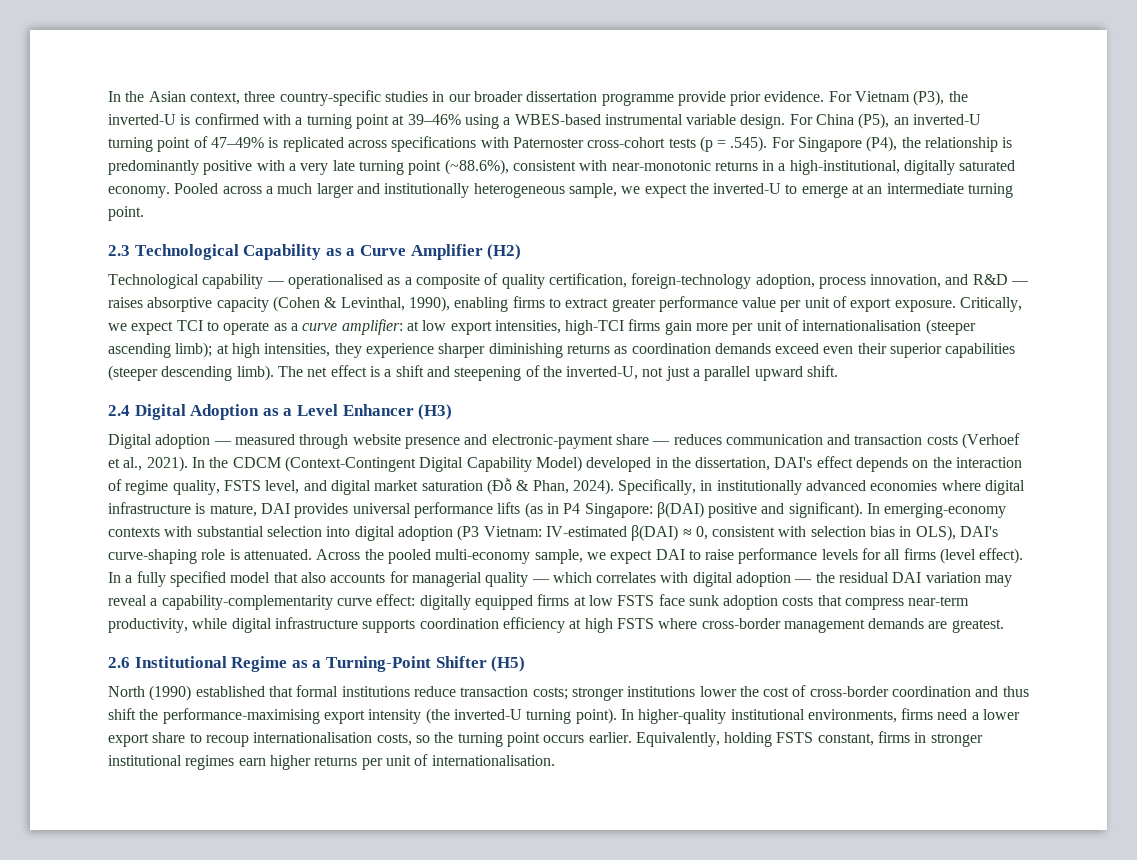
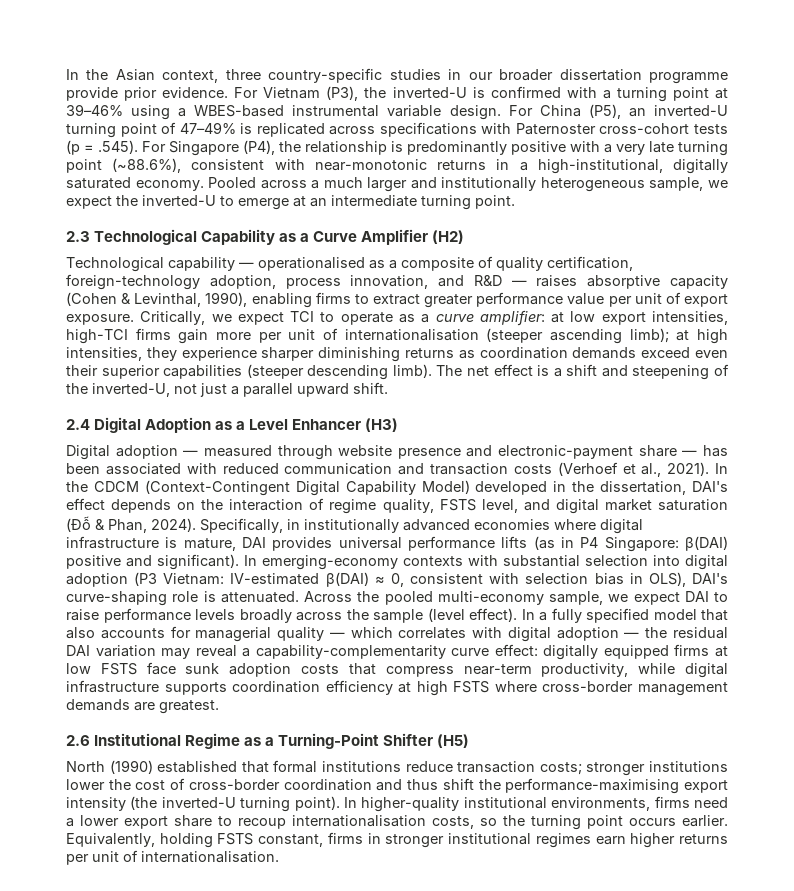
[673,434,722,445] reduces -> [702,445,728,457] [66,463,279,475] has been associated with reduced
[862,548,936,560] for all firms -> [239,609,423,623] broadly across the sample

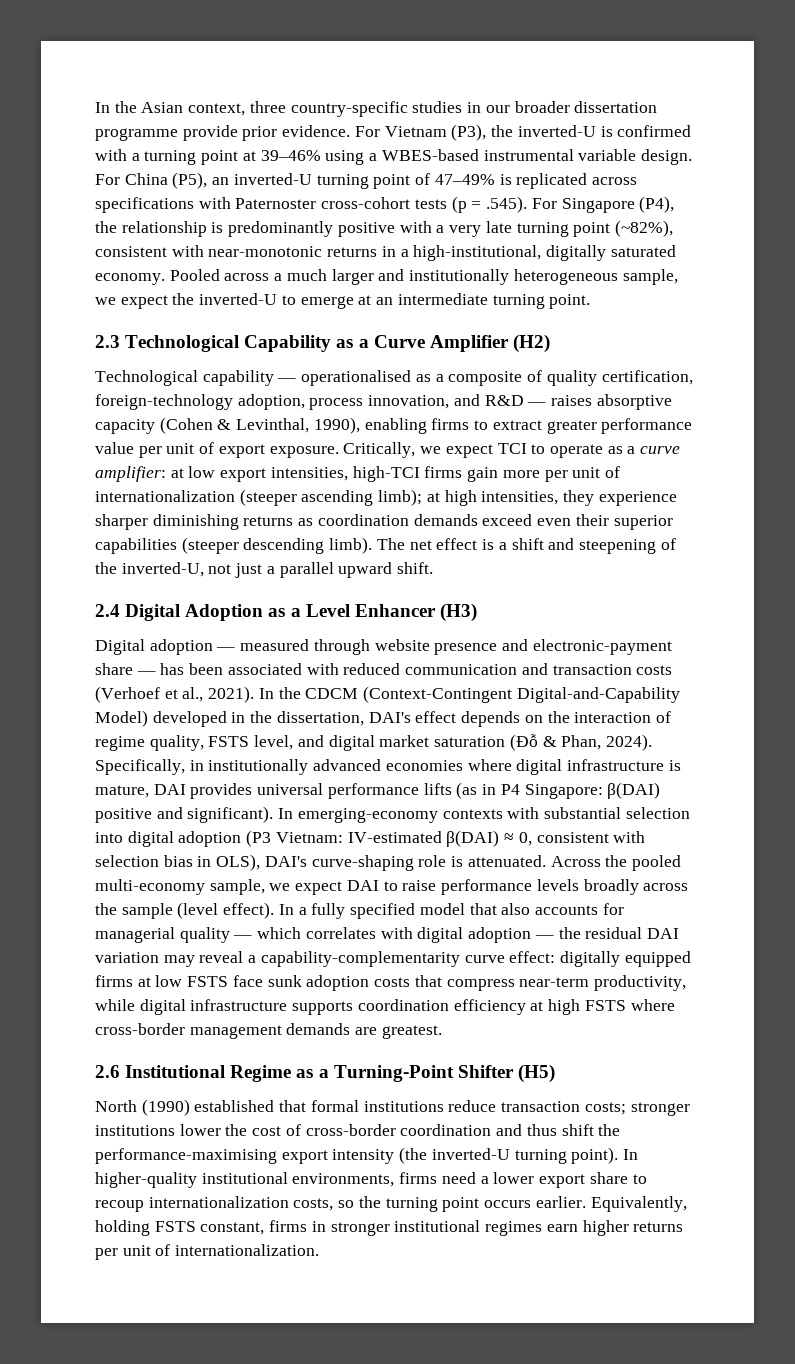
[112,158,182,173] (~88.6%), -> [614,220,673,237] (~82%),
[344,329,479,341] internationalisation -> [95,490,235,502] internationalization
[295,481,416,496] Digital Capability -> [516,687,680,703] Digital-and-Capability
[292,815,426,827] internationalisation -> [148,1196,289,1208] internationalization
[141,851,279,863] internationalisation. -> [175,1244,320,1256] internationalization.

